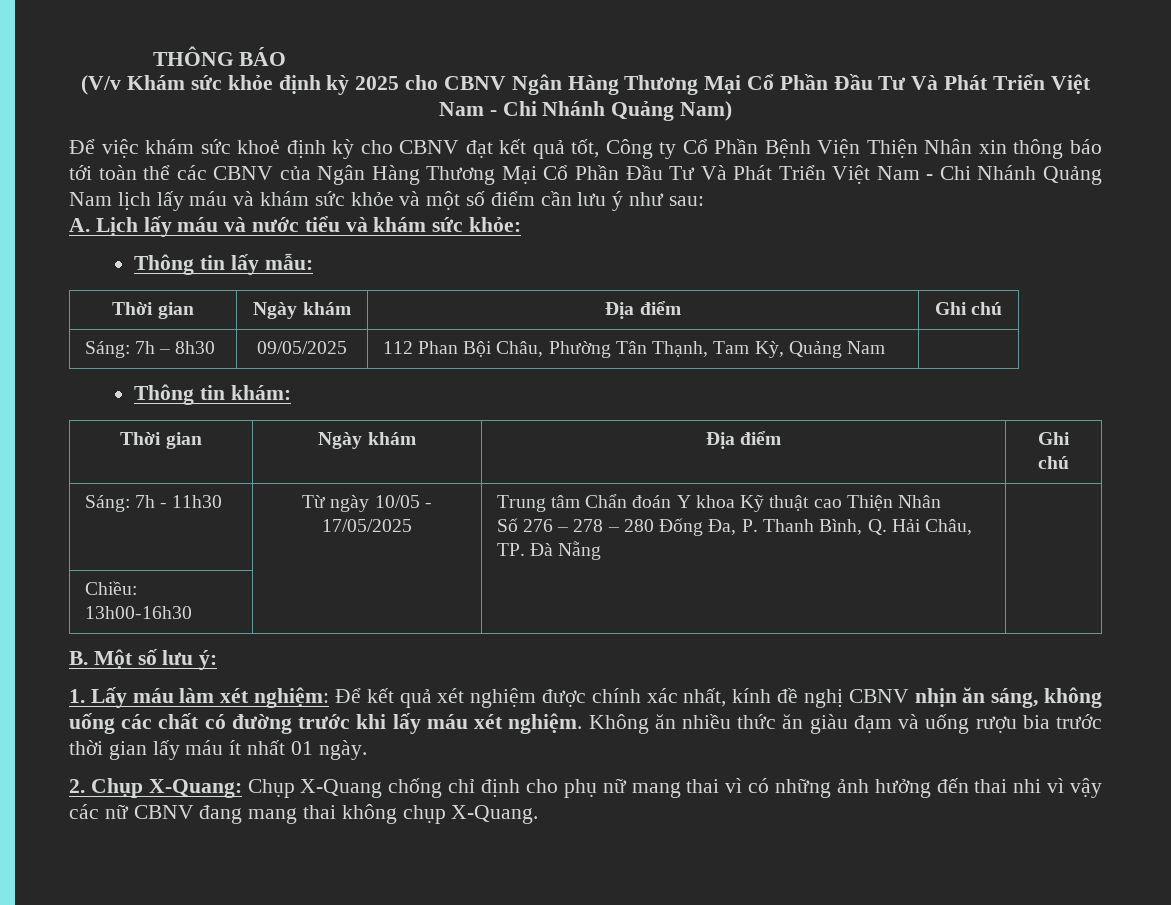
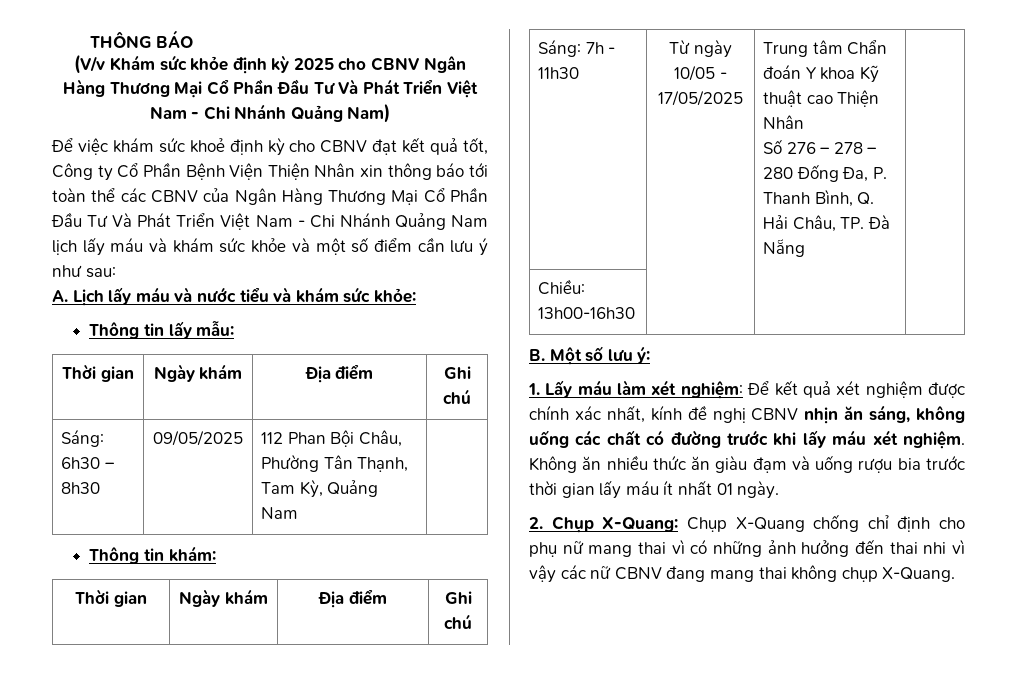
[134,341,155,354] 7h -> [60,457,100,469] 6h30

